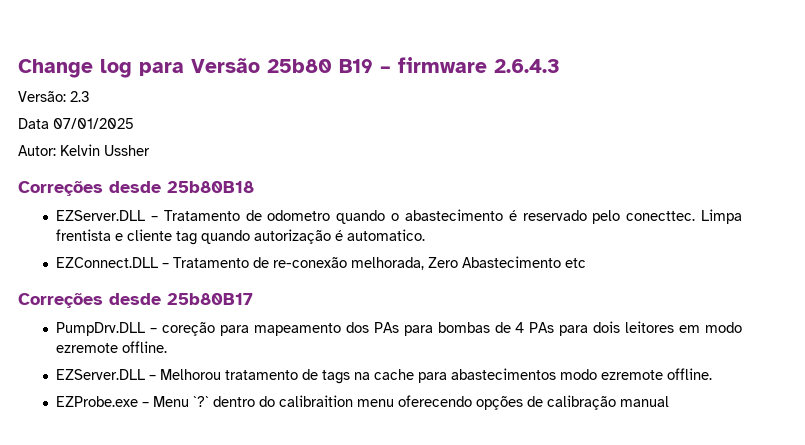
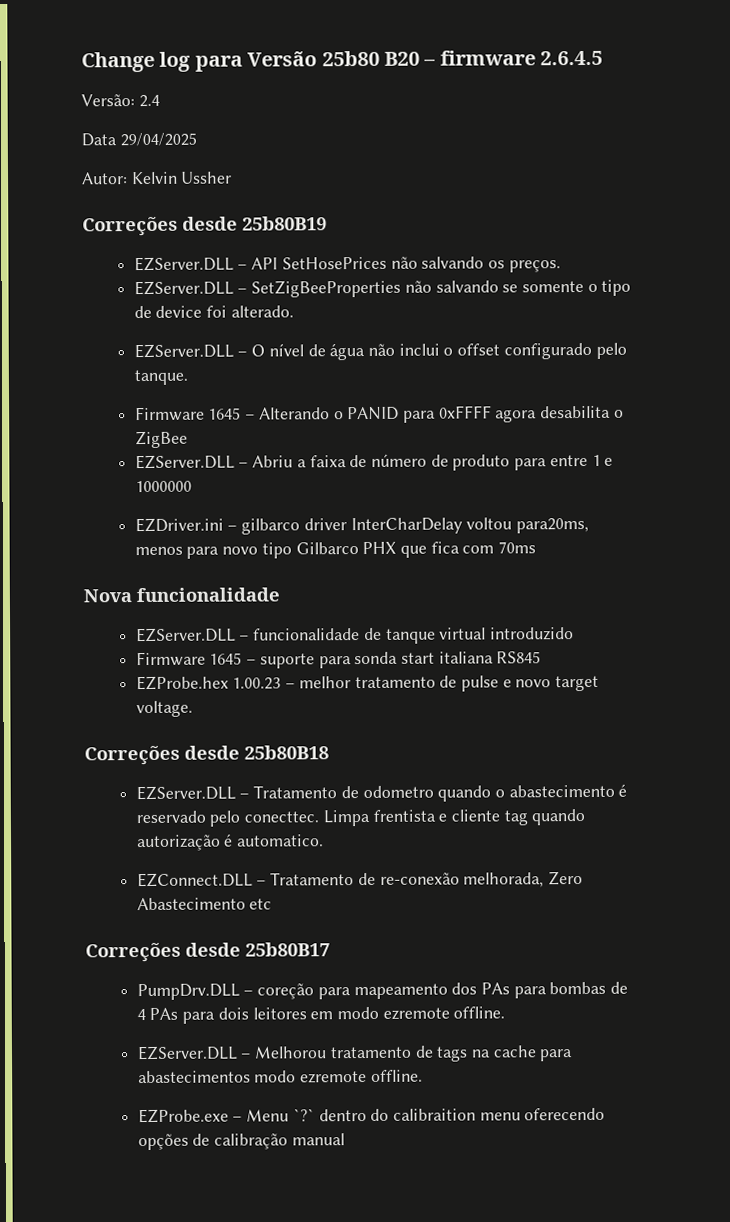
[339,59,373,73] B19 -> [384,51,420,66] B20
[494,59,560,73] 2.6.4.3 -> [540,50,604,66] 2.6.4.5
[70,91,90,102] 2.3 -> [138,94,160,108] 2.4
[53,118,134,129] 07/01/2025 -> [119,132,197,147] 29/04/2025
(150, 150) none -> [82,216,327,237] [133,256,561,273] [133,279,632,298] [133,305,294,319] [133,342,627,361] [133,369,188,386] [134,405,624,423] [134,430,188,449] [134,453,614,471] [134,480,192,493] [134,517,590,535] [134,541,537,559] [83,587,280,603] [135,627,575,644] [135,651,542,669] [135,675,600,692] [135,700,193,718] // Correções desde 25b80B19 // EZServer.DLL – API SetHosePrices não salvando os preços. // EZServer.DLL – SetZigBeeProperties não salvando se somente o tipo de device foi alterado. // EZServer.DLL – O nível de água não inclui o offset configurado pelo tanque. // Firmware 1645 – Alterando o PANID para 0xFFFF agora desabilita o ZigBee // EZServer.DLL – Abriu a faixa de número de produto para entre 1 e 1000000 // EZDriver.ini – gilbarco driver InterCharDelay voltou para20ms, menos para novo tipo Gilbarco PHX que fica com 70ms // Nova funcionalidade // EZServer.DLL – funcionalidade de tanque virtual introduzido // Firmware 1645 – suporte para sonda start italiana RS845 // EZProbe.hex 1.00.23 – melhor tratamento de pulse e novo target voltage.

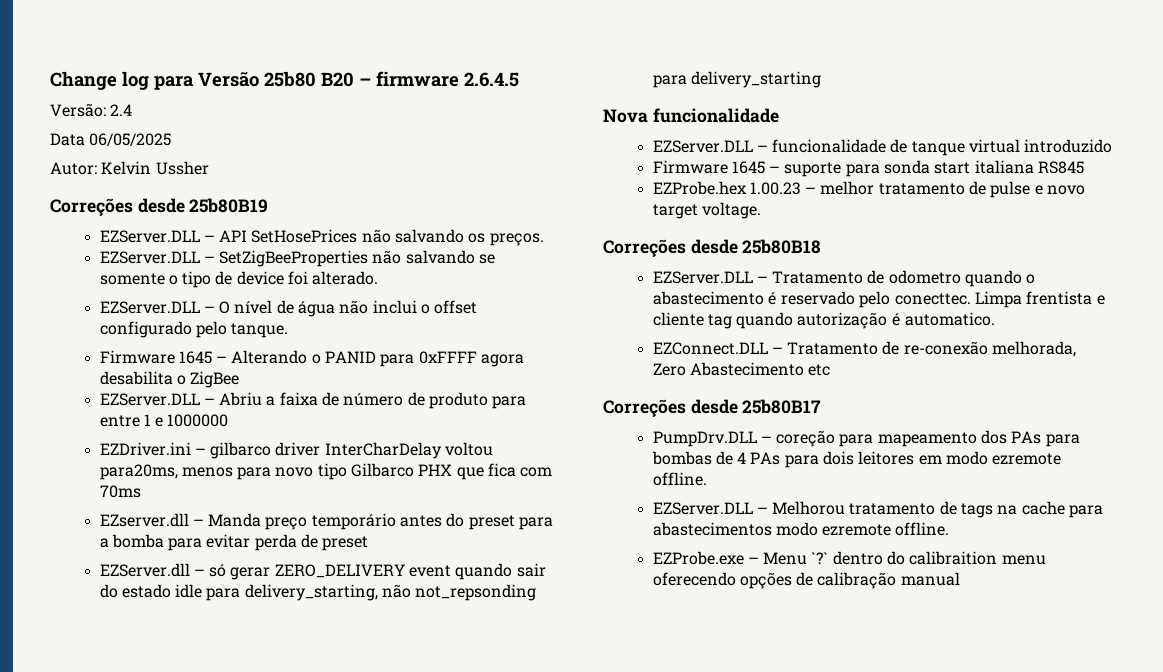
[119,132,197,147] 29/04/2025 -> [89,133,172,146] 06/05/2025
(537, 547) none -> [99,513,554,530] [99,534,369,551] [99,563,546,580] [99,584,537,601] [652,71,821,88] // EZserver.dll – Manda preço temporário antes do preset para a bomba para evitar perda de preset // EZServer.dll – só gerar ZERO_DELIVERY event quando sair do estado idle para delivery_starting, não not_repsonding para delivery_starting

